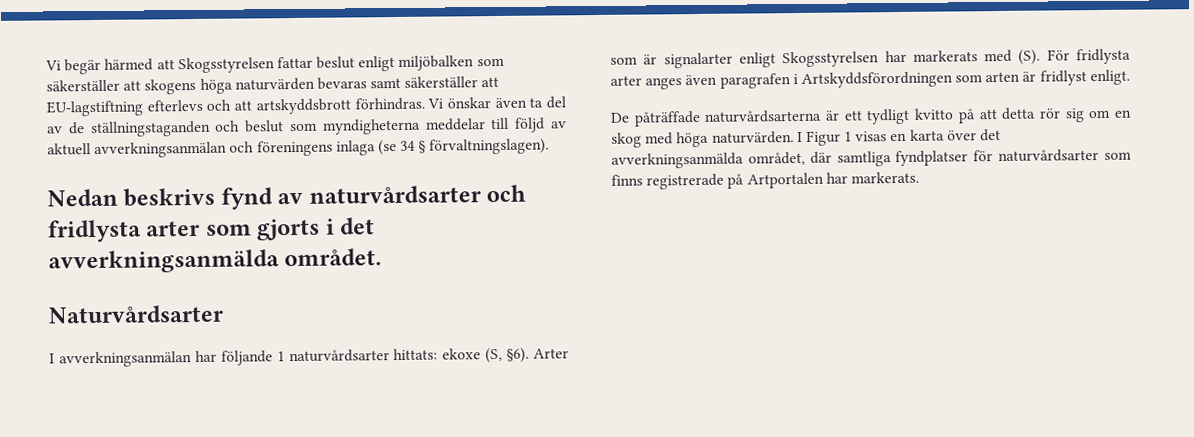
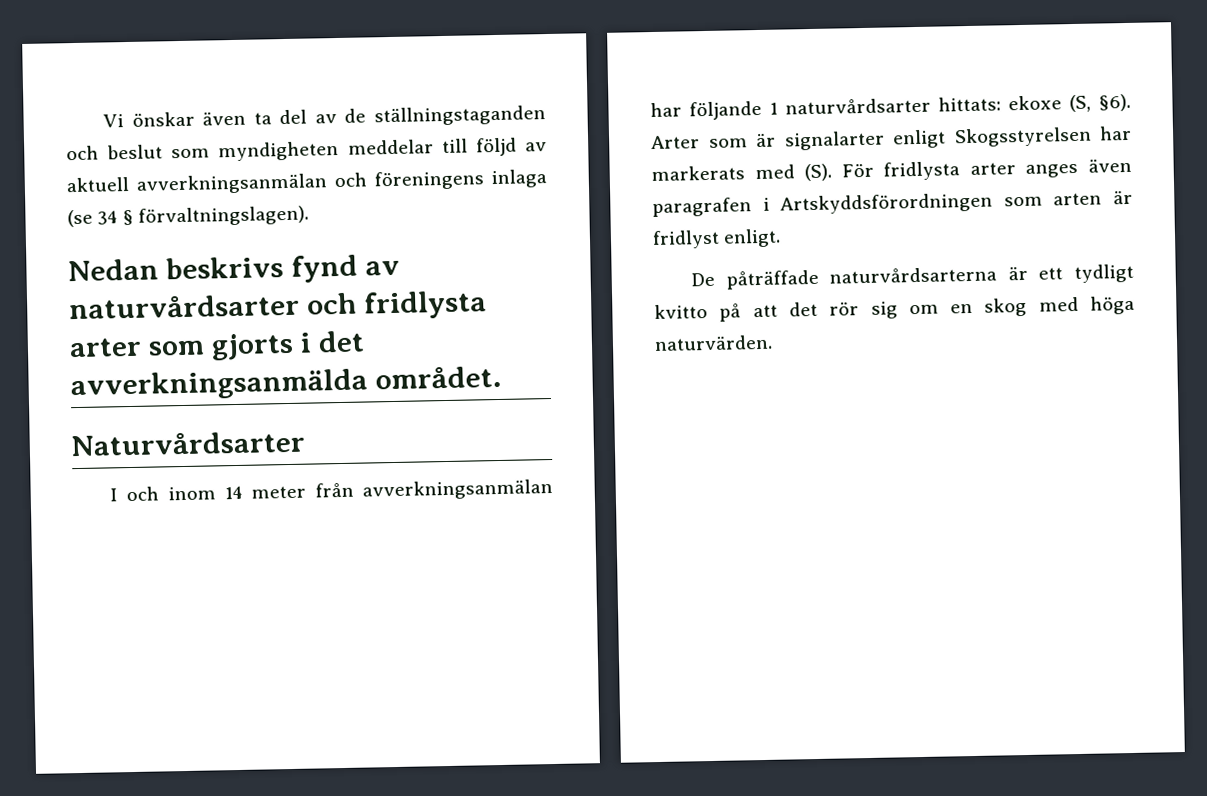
[45,55,505,75] [46,76,500,95] [46,97,444,117] Vi begär härmed att Skogsstyrelsen fattar beslut enligt miljöbalken som säkerställer att skogens höga naturvärden bevaras samt säkerställer att EU-lagstiftning efterlevs och att artskyddsbrott förhindras. Vi -> [103,114,125,128] Vi
[322,118,421,135] myndigheterna -> [218,140,340,162] myndigheten
(55, 358) none -> [126,482,354,502] och inom 14 meter från
[1001,107,1037,120] detta -> [788,301,818,317] det
[796,128,1002,146] [611,148,1132,169] [611,171,919,190] I Figur 1 visas en karta över det avverkningsanmälda området, där samtliga fyndplatser för naturvårdsarter som finns registrerade på Artportalen har markerats. -> (773, 343) none

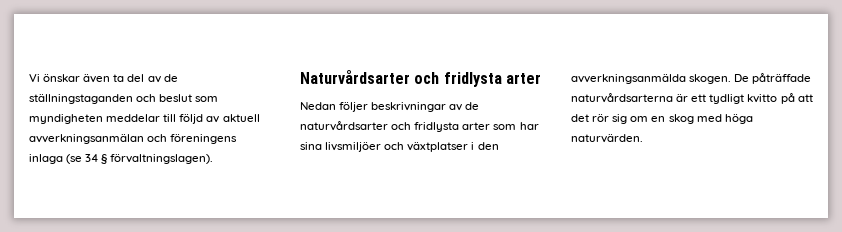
[68,254,400,283] Nedan beskrivs fynd av -> [300,70,541,87] [300,102,480,112] Naturvårdsarter och fridlysta arter // Nedan följer beskrivningar av de
[210,330,365,361] [70,365,502,402] [71,430,305,457] [110,478,553,502] [650,93,1131,121] [651,125,1132,151] [651,157,1132,182] [652,189,1133,218] [652,228,782,250] gjorts i det avverkningsanmälda området. // Naturvårdsarter // I och inom 14 meter från avverkningsanmälan har följande 1 naturvårdsarter hittats: ekoxe (S, §6). Arter som är signalarter enligt Skogsstyrelsen har markerats med (S). För fridlysta arter anges även paragrafen i Artskyddsförordningen som arten är fridlyst enligt. // -> [519,122,539,130] [300,142,499,152] [571,74,732,84] har sina livsmiljöer och växtplatser i den avverkningsanmälda skogen.

